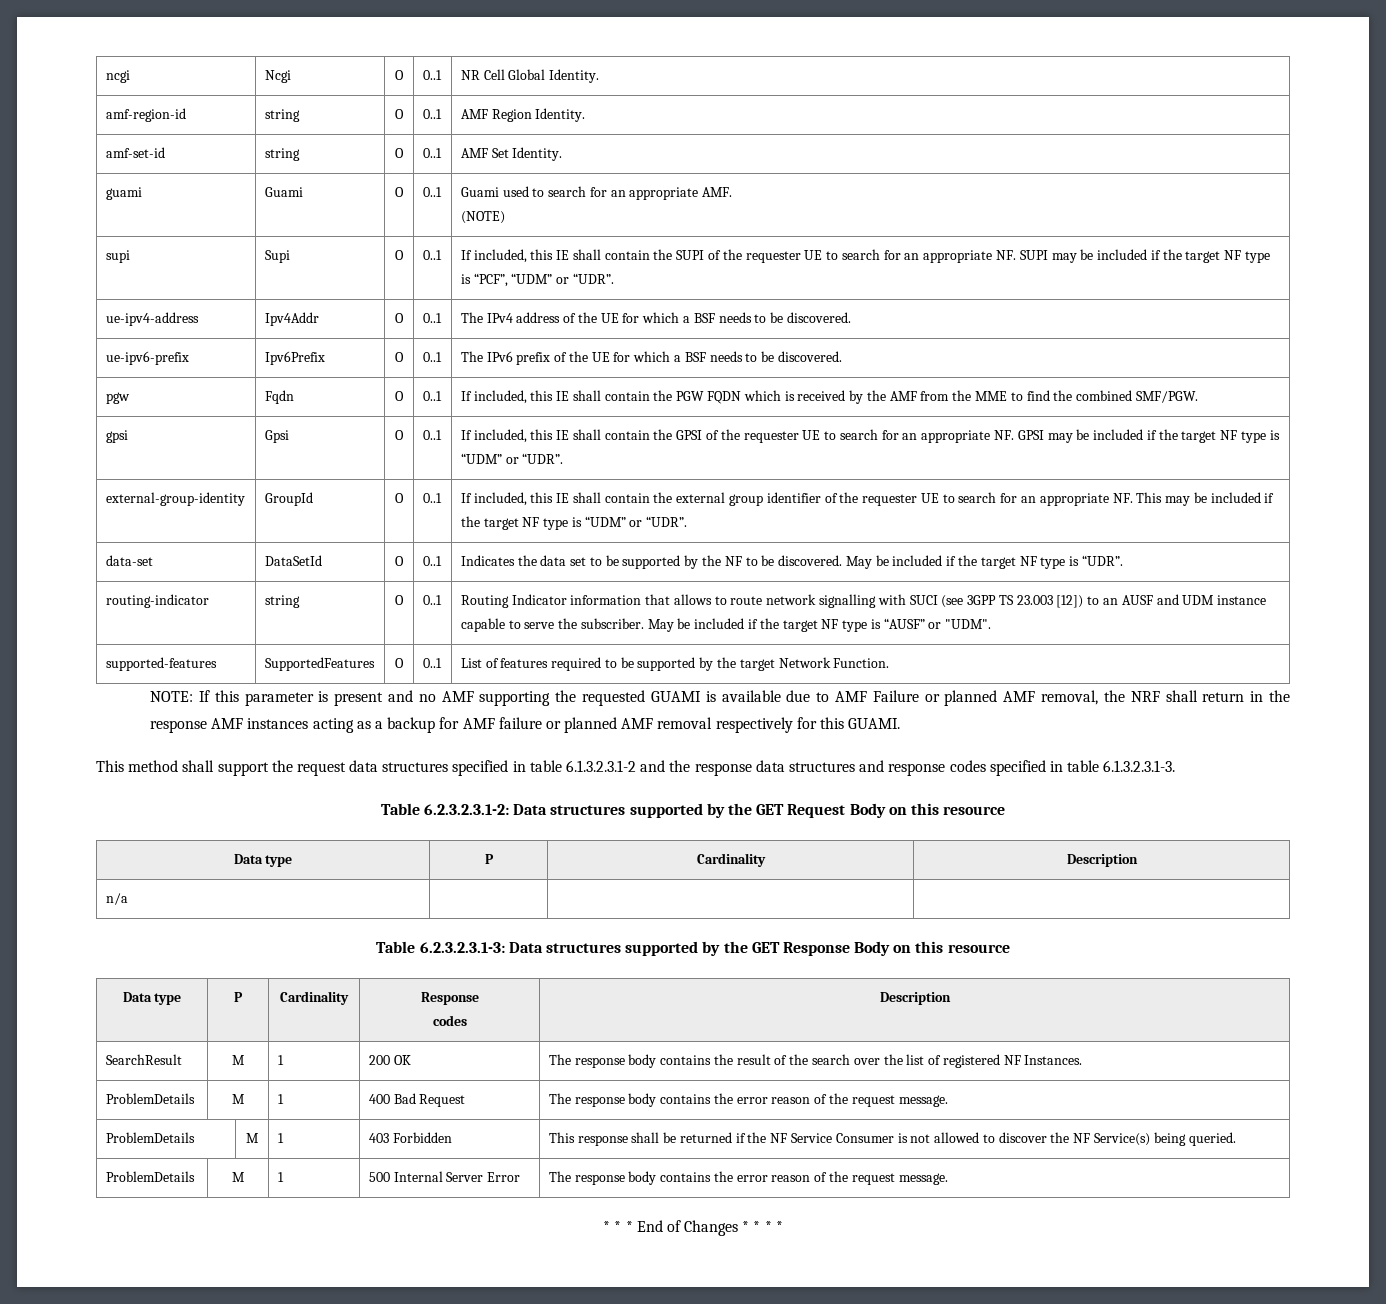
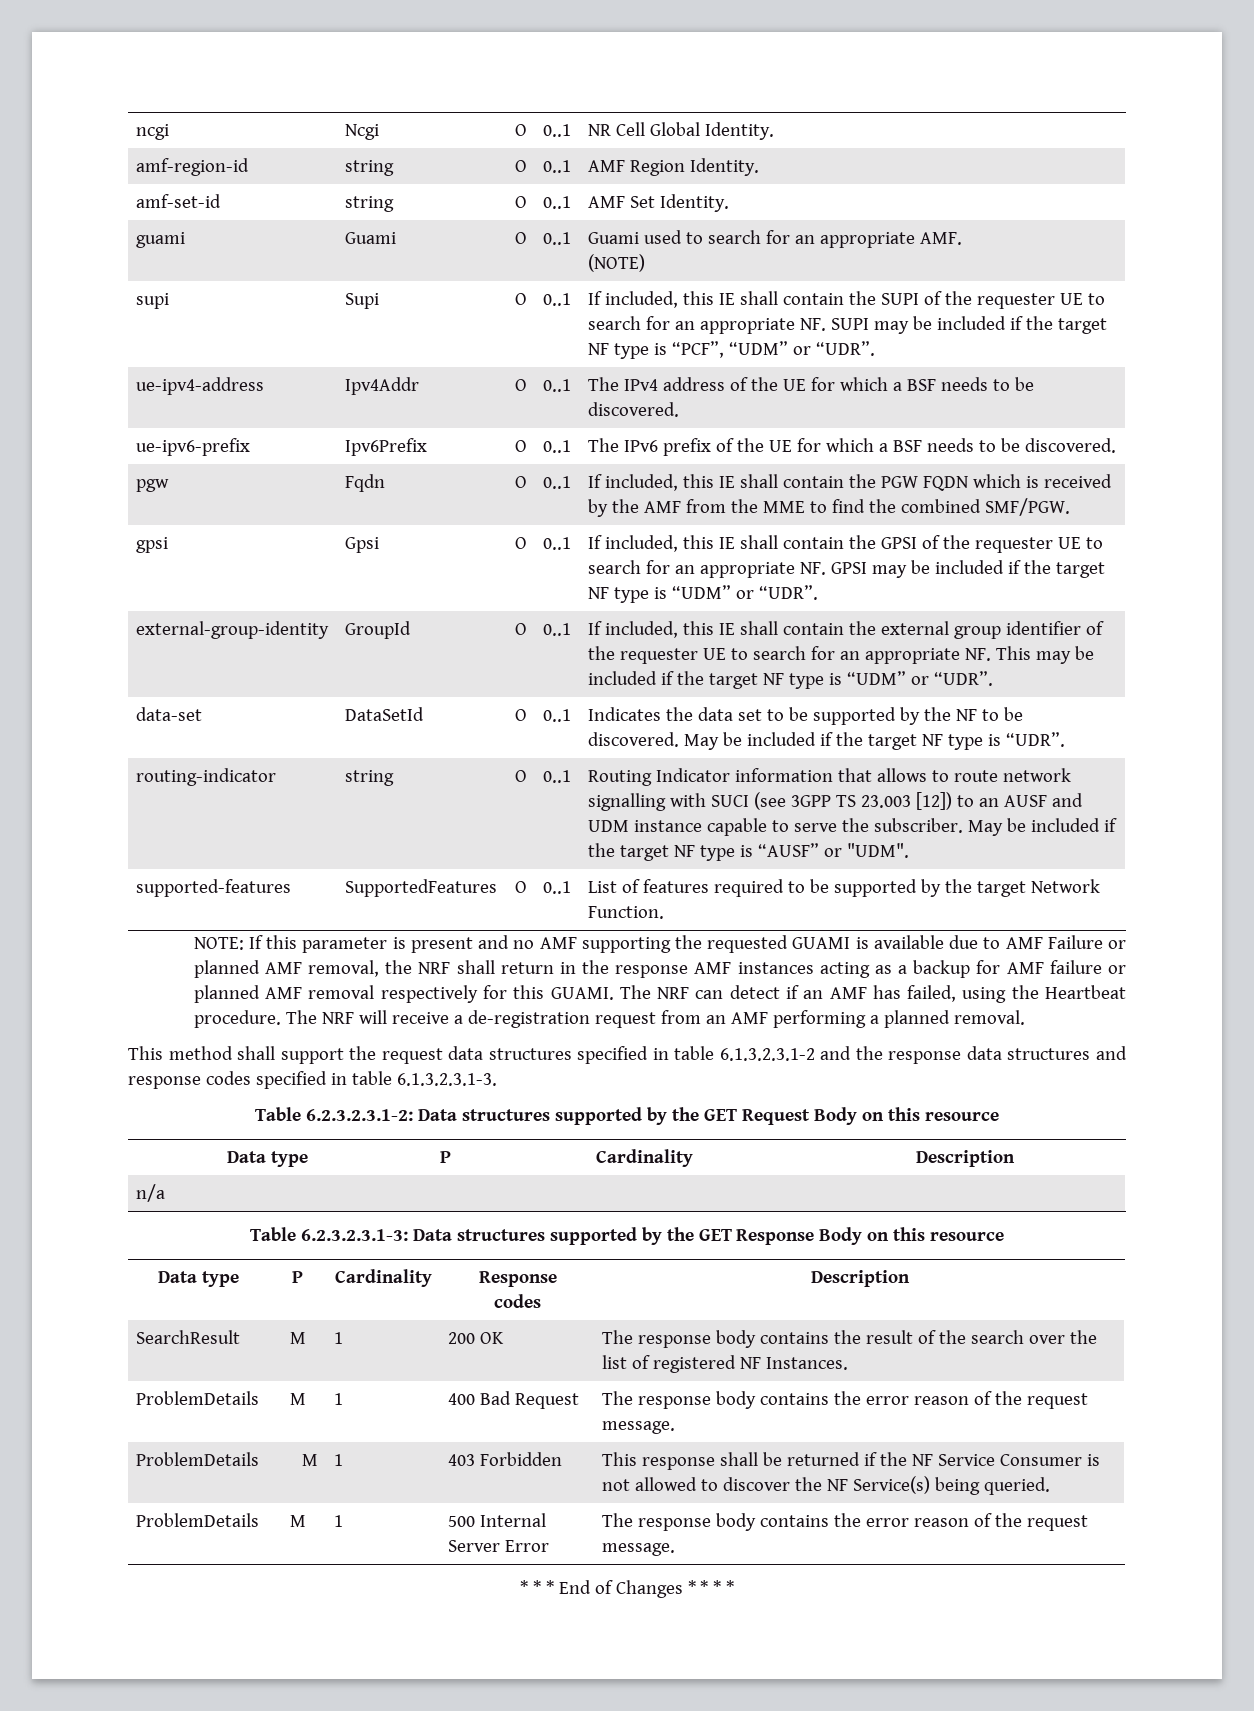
(901, 723) none -> [619,985,1126,1003] [193,1010,1025,1028] The NRF can detect if an AMF has failed, using the Heartbeat procedure. The NRF will receive a de-registration request from an AMF performing a planned removal.

